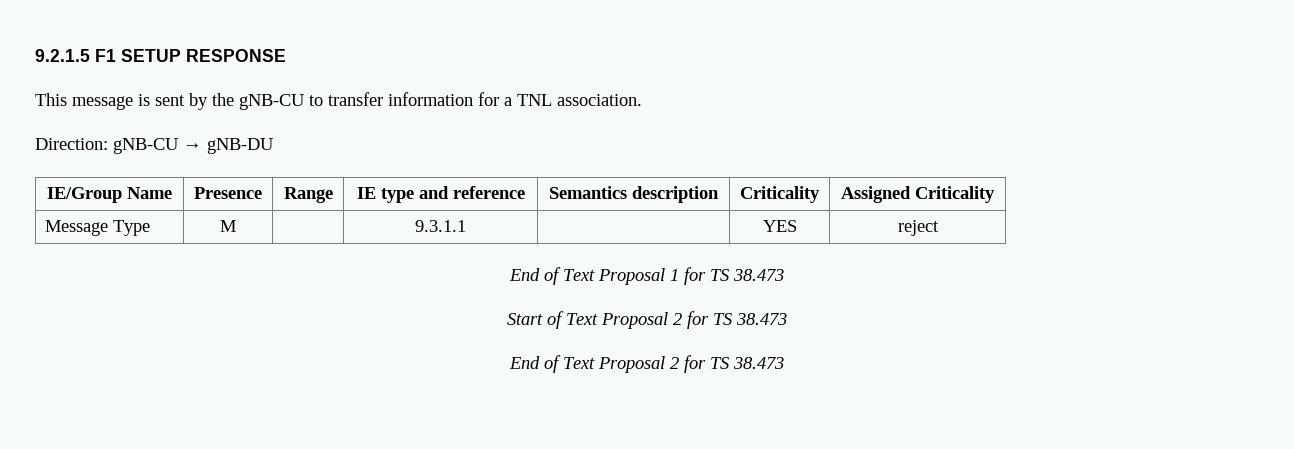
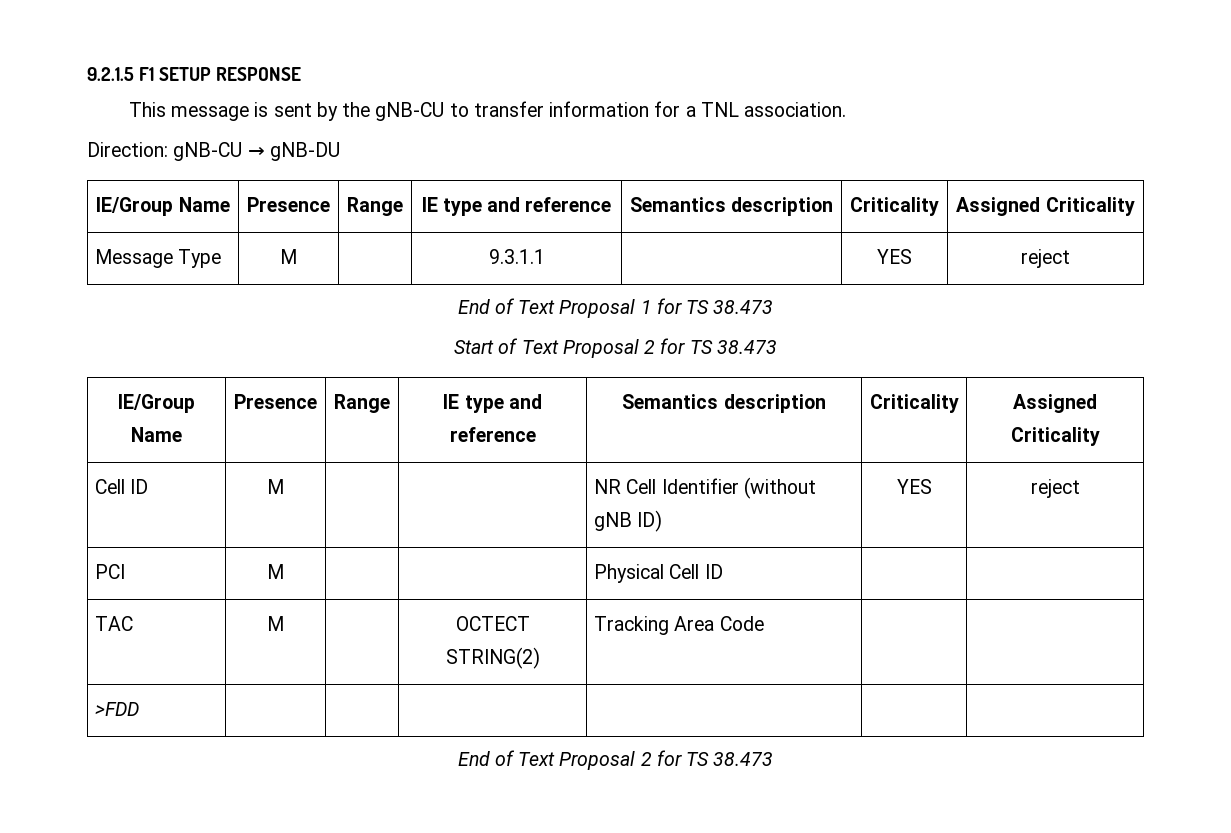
(787, 319) none -> [118,394,195,413] [131,427,182,442] [234,394,317,409] [334,394,390,413] [443,394,542,413] [449,427,536,442] [622,394,826,413] [869,394,959,413] [1013,394,1097,413] [1010,427,1100,446] [94,479,149,494] [267,479,284,494] [593,477,816,499] [593,510,663,532] [896,479,932,494] [1030,479,1080,498] [94,564,125,579] [267,564,284,579] [593,564,723,583] [94,616,133,631] [267,616,284,631] [455,616,530,631] [445,647,540,669] [593,616,764,635] [94,702,139,716] // IE/Group Name | Presence | Range | IE type and reference | Semantics description | Criticality | Assigned Criticality // Cell ID | M | | | NR Cell Identifier (without gNB ID) | YES | reject // PCI | M | | | Physical Cell ID | | // TAC | M | | OCTECT STRING(2) | Tracking Area Code | | // >FDD | | | | | |

